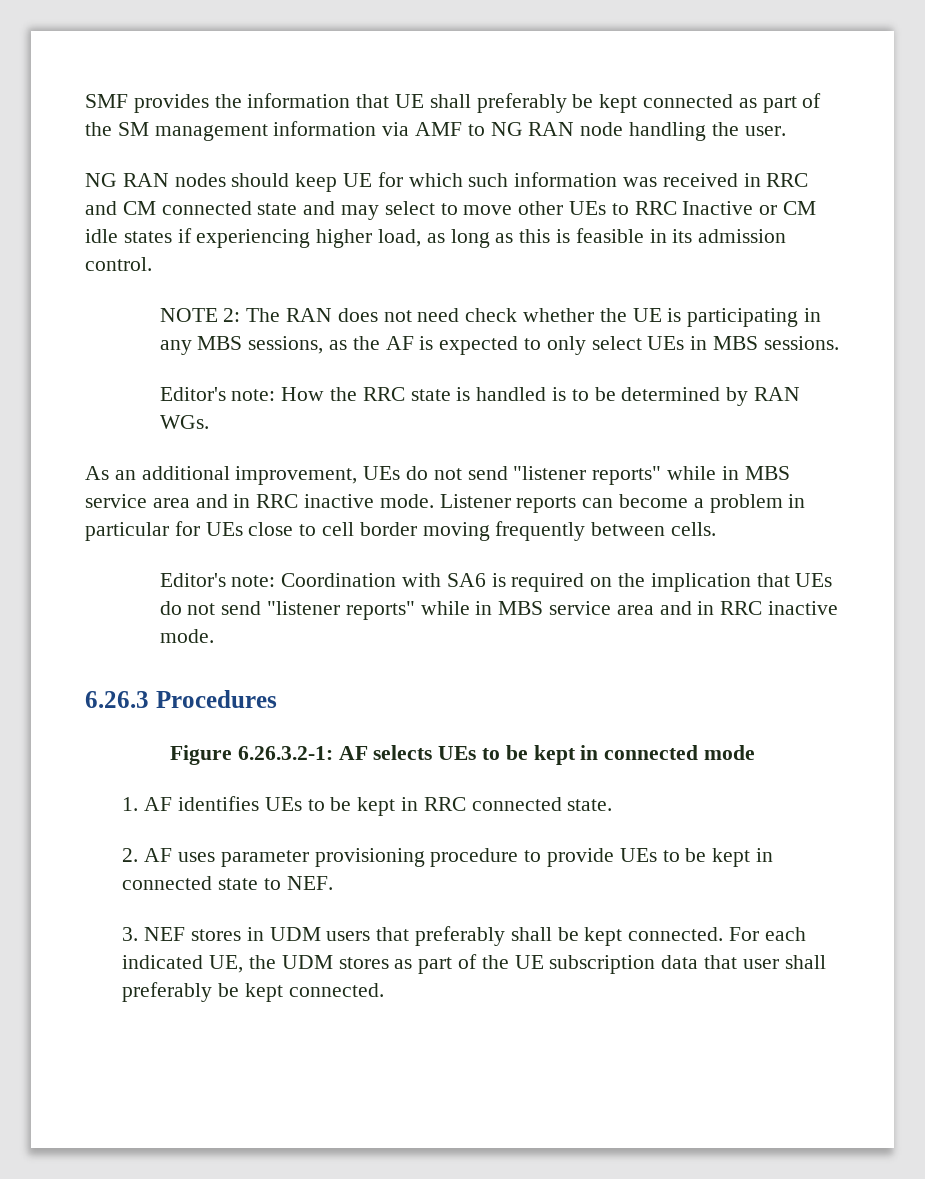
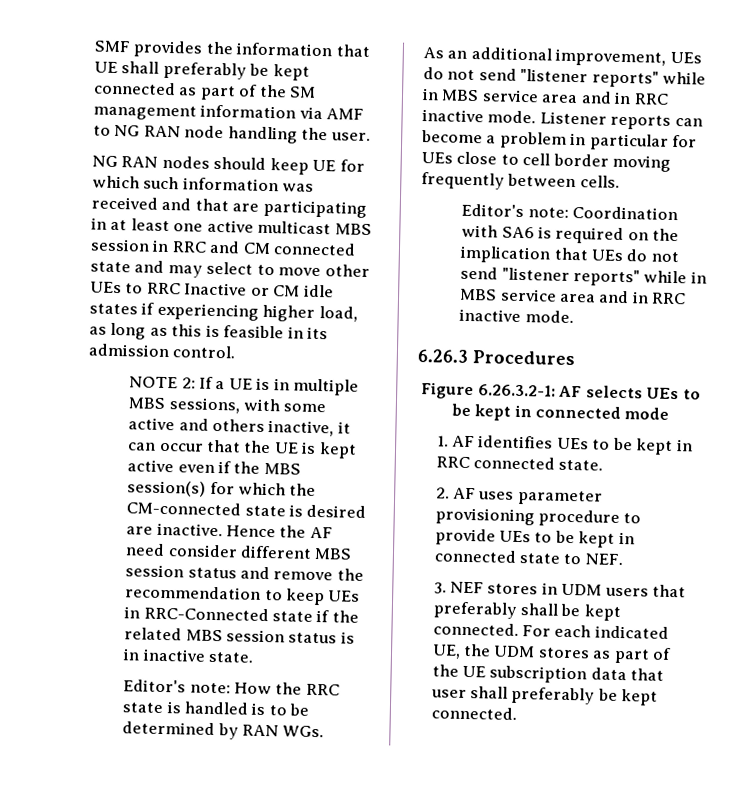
(738, 180) none -> [161,197,367,218] [91,217,372,236] [90,238,150,252] and that are participating in at least one active multicast MBS session
[246,308,822,327] [159,336,839,355] The RAN does not need check whether the UE is participating in any MBS sessions, as the AF is expected to only select UEs in MBS sessions. -> [198,376,360,396] [128,397,327,414] [128,417,351,437] [127,439,357,459] [127,459,301,475] [127,480,317,497] [126,501,367,518] [126,522,333,539] [125,543,353,560] [125,564,364,581] [125,585,361,606] [124,606,359,623] [124,627,355,644] [123,648,253,663] If a UE is in multiple MBS sessions, with some active and others inactive, it can occur that the UE is kept active even if the MBS session(s) for which the CM-connected state is desired are inactive. Hence the AF need consider different MBS session status and remove the recommendation to keep UEs in RRC-Connected state if the related MBS session status is in inactive state.

